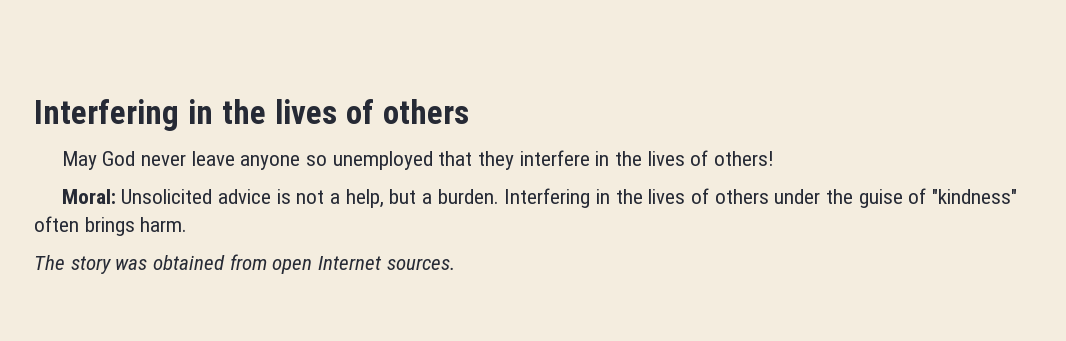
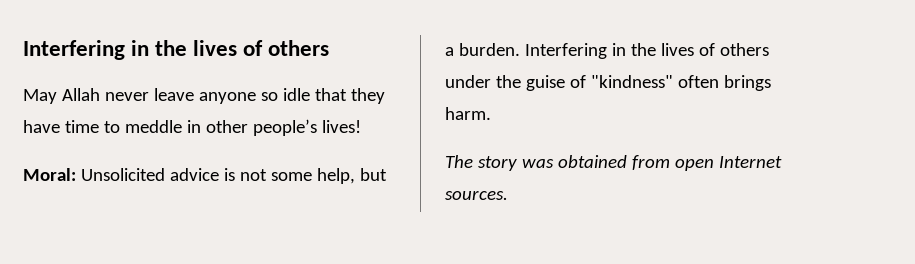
[102,151,136,166] God -> [61,88,100,101] Allah
[332,151,433,170] unemployed -> [282,88,310,101] idle
[519,150,775,166] interfere in the lives of others! -> [23,119,361,136] have time to meddle in other people’s lives!
[329,193,340,204] a -> [270,172,312,181] some

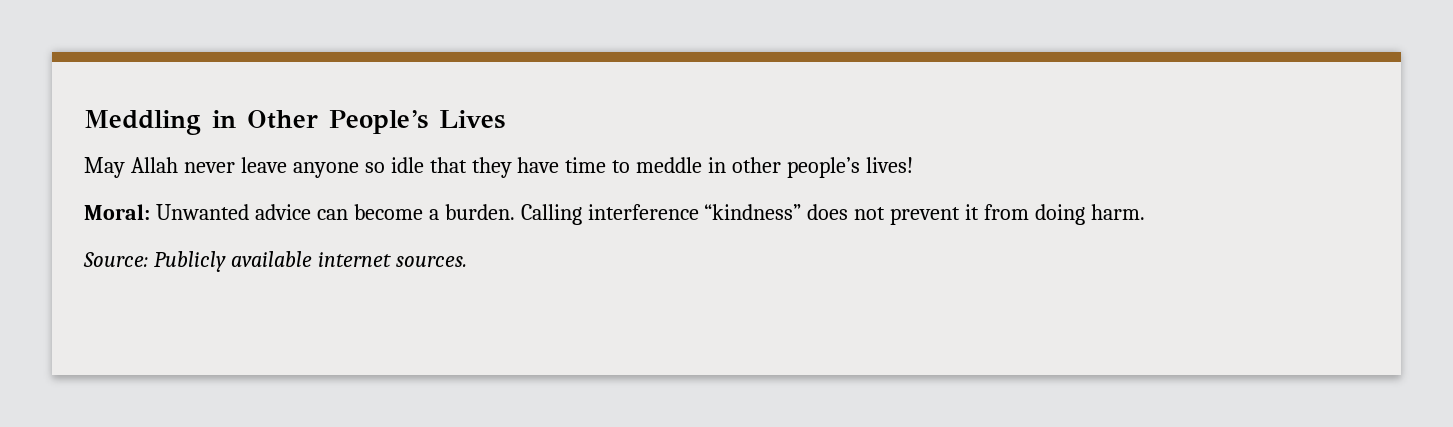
[23,40,330,60] Interfering in the lives of others -> [84,110,505,135] Meddling in Other People’s Lives
[80,168,387,184] [445,43,769,59] [445,75,771,91] [445,107,491,120] [445,155,782,171] Unsolicited advice is not some help, but a burden. Interfering in the lives of others under the guise of "kindness" often brings harm. // The story was obtained from open Internet -> [155,204,1146,225] [83,251,391,272] Unwanted advice can become a burden. Calling interference “kindness” does not prevent it from doing harm. // Source: Publicly available internet

